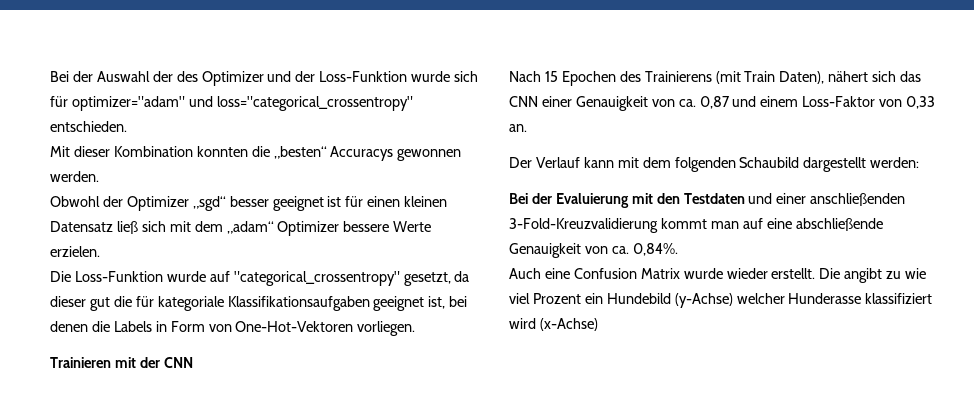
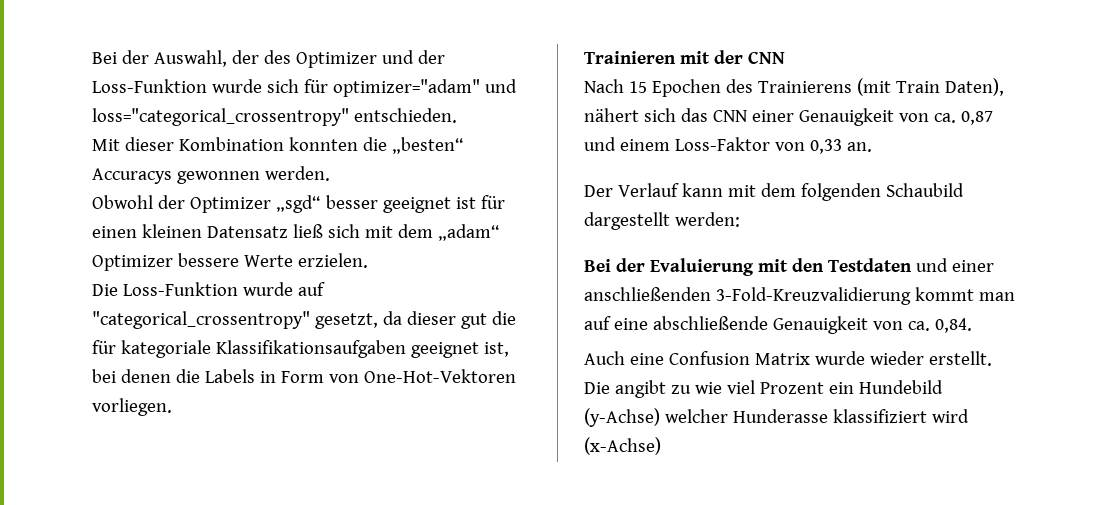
[50,71,150,82] Bei der Auswahl -> [92,50,227,67] Bei der Auswahl,
[632,243,678,256] 0,84%. -> [934,318,972,333] 0,84.

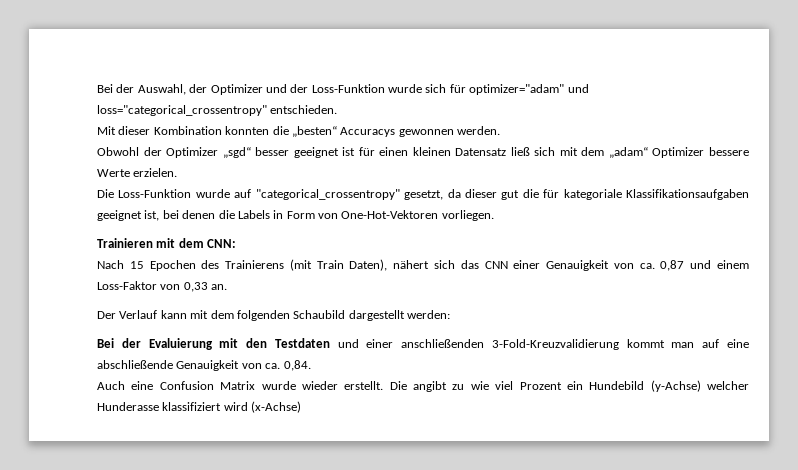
[263,50,291,64] des -> (208, 88) none
[713,50,785,64] der CNN -> [178,238,237,248] dem CNN:

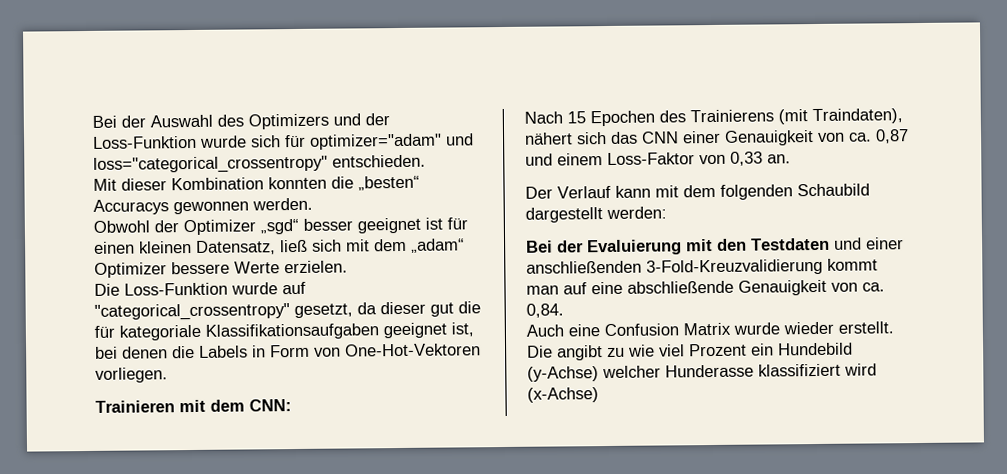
[97,84,263,95] Bei der Auswahl, der Optimizer -> [92,113,329,130] Bei der Auswahl des Optimizers
[455,148,507,156] Datensatz -> [196,240,276,255] Datensatz,
[316,259,388,271] Train Daten), -> [812,108,903,125] Traindaten),

